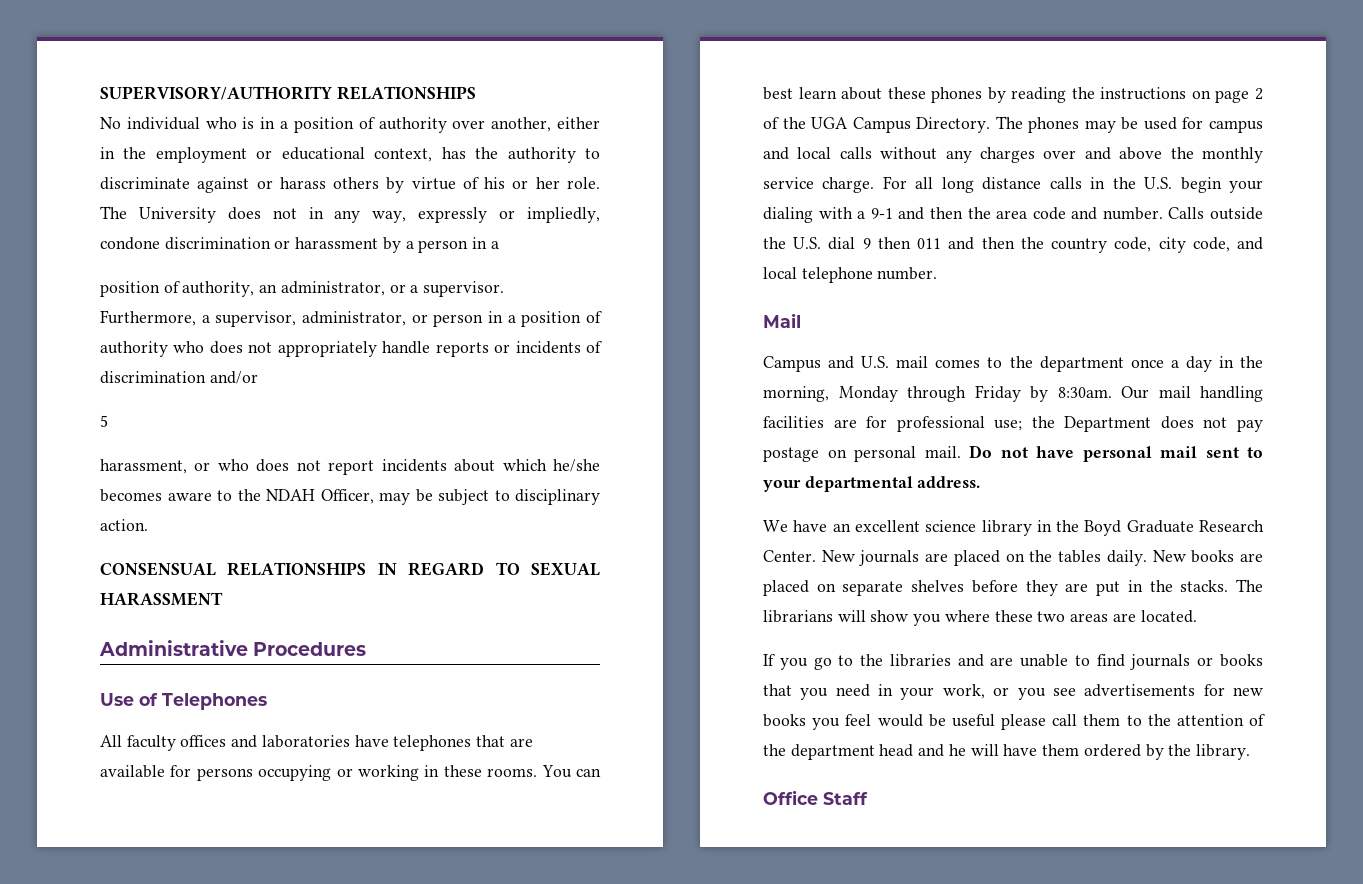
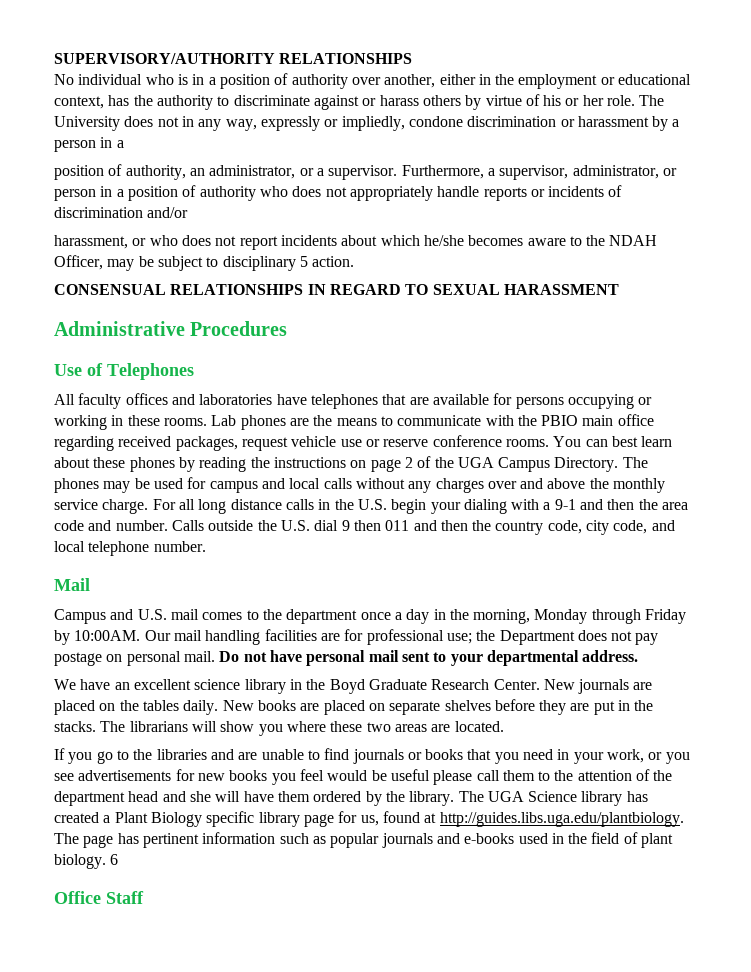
[100,415,108,427] // 5 -> (189, 212) none
(600, 497) none -> [299,256,308,267] 5
(538, 772) none -> [211,414,654,430] [54,435,549,451] Lab phones are the means to communicate with the PBIO main office regarding received packages, request vehicle use or reserve conference rooms.
[1057,387,1112,398] 8:30am. -> [74,630,141,641] 10:00AM.
[948,744,966,756] he -> [189,791,211,802] she
(1250, 752) none -> [458,791,648,806] [54,811,684,827] [54,832,674,848] [54,854,119,869] The UGA Science library has created a Plant Biology specific library page for us, found at http://guides.libs.uga.edu/plantbiology. The page has pertinent information such as popular journals and e-books used in the field of plant biology. 6

